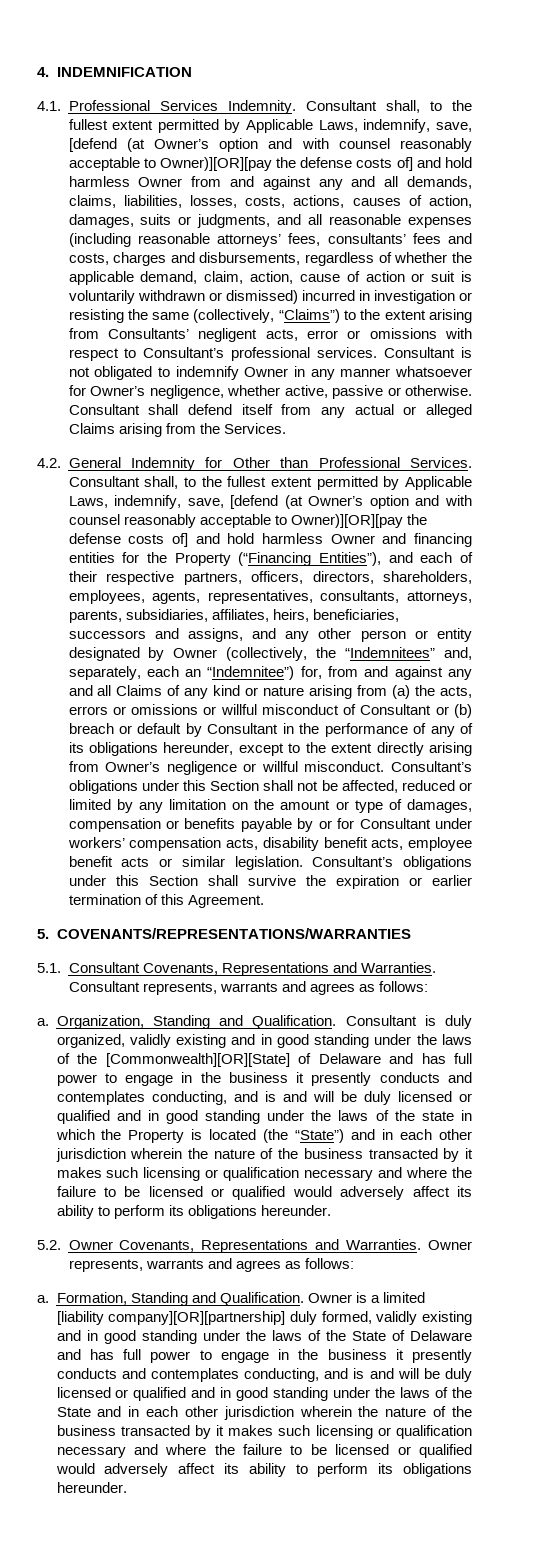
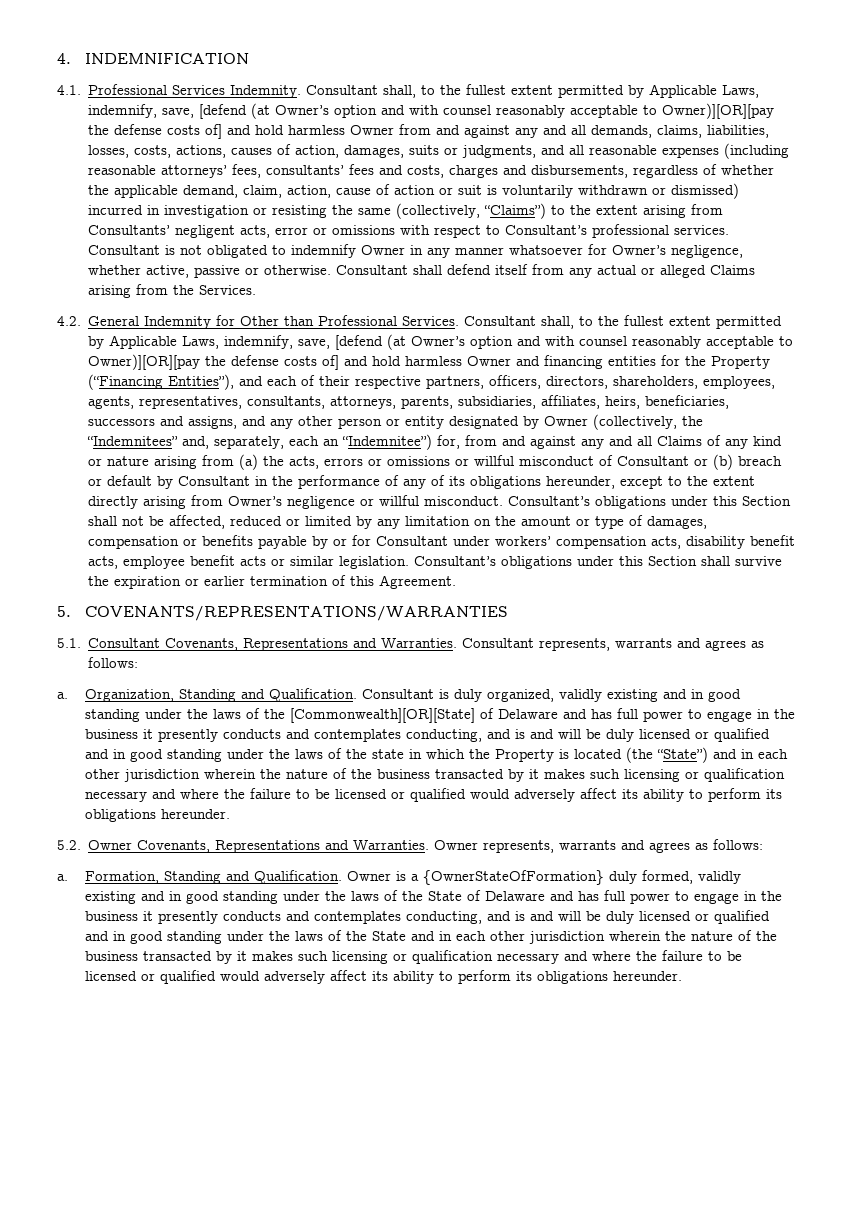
[382,1292,425,1303] [56,1311,286,1325] limited [liability company][OR][partnership] -> [423,870,605,885] {OwnerStateOfFormation}

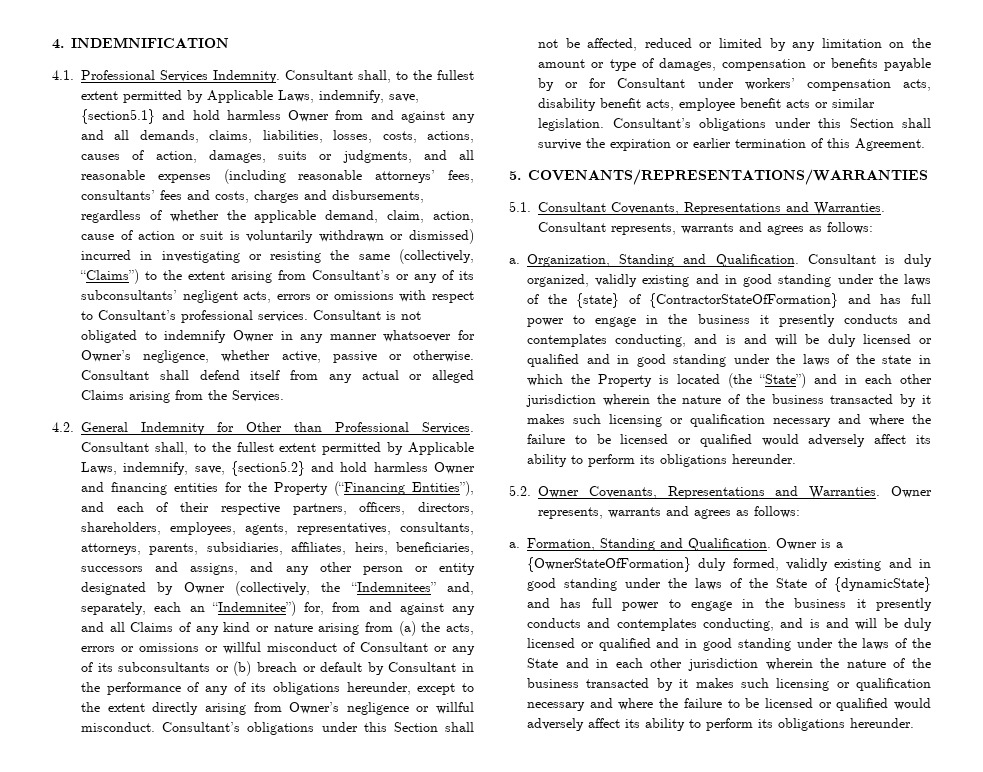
[199,103,775,119] [88,124,223,139] [defend (at Owner’s option and with counsel reasonably acceptable to Owner)][OR][pay the defense costs of] -> [81,109,155,124] {section5.1}
[164,205,250,218] investigation -> [161,251,240,263] investigating
[88,225,171,235] Consultants’ -> [312,270,474,283] [81,290,177,300] Consultant’s or any of its subconsultants’
[275,227,309,235] error -> [276,294,311,300] errors
[335,334,794,350] [88,354,340,370] [defend (at Owner’s option and with counsel reasonably acceptable to Owner)][OR][pay the defense costs of] -> [230,461,305,476] {section5.2}
(709, 462) none -> [452,646,475,655] [81,662,229,672] any of its subconsultants or
[290,708,559,723] [Commonwealth][OR][State] of Delaware -> [576,293,839,308] {state} of {ContractorStateOfFormation}
[485,891,546,901] Delaware -> [834,577,931,592] {dynamicState}

